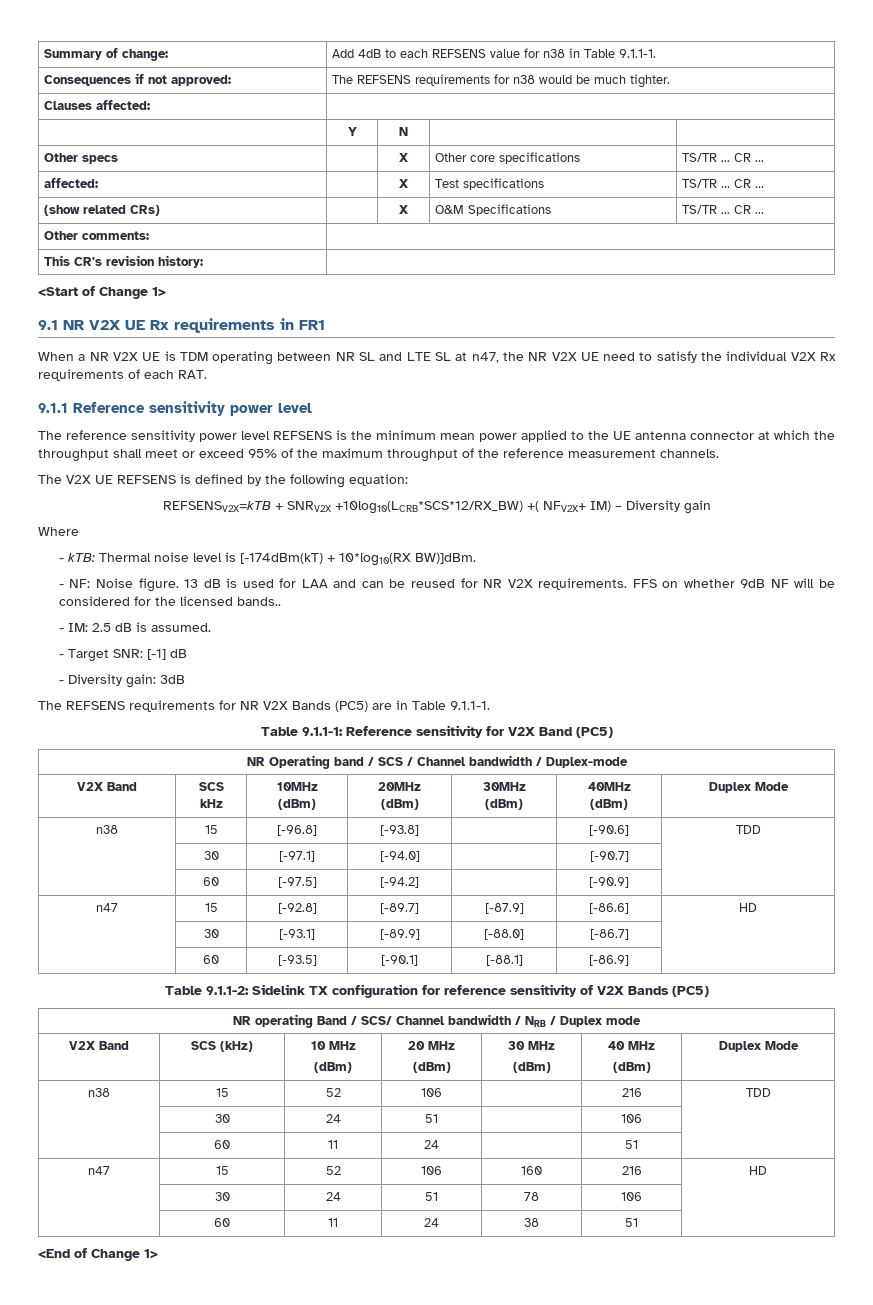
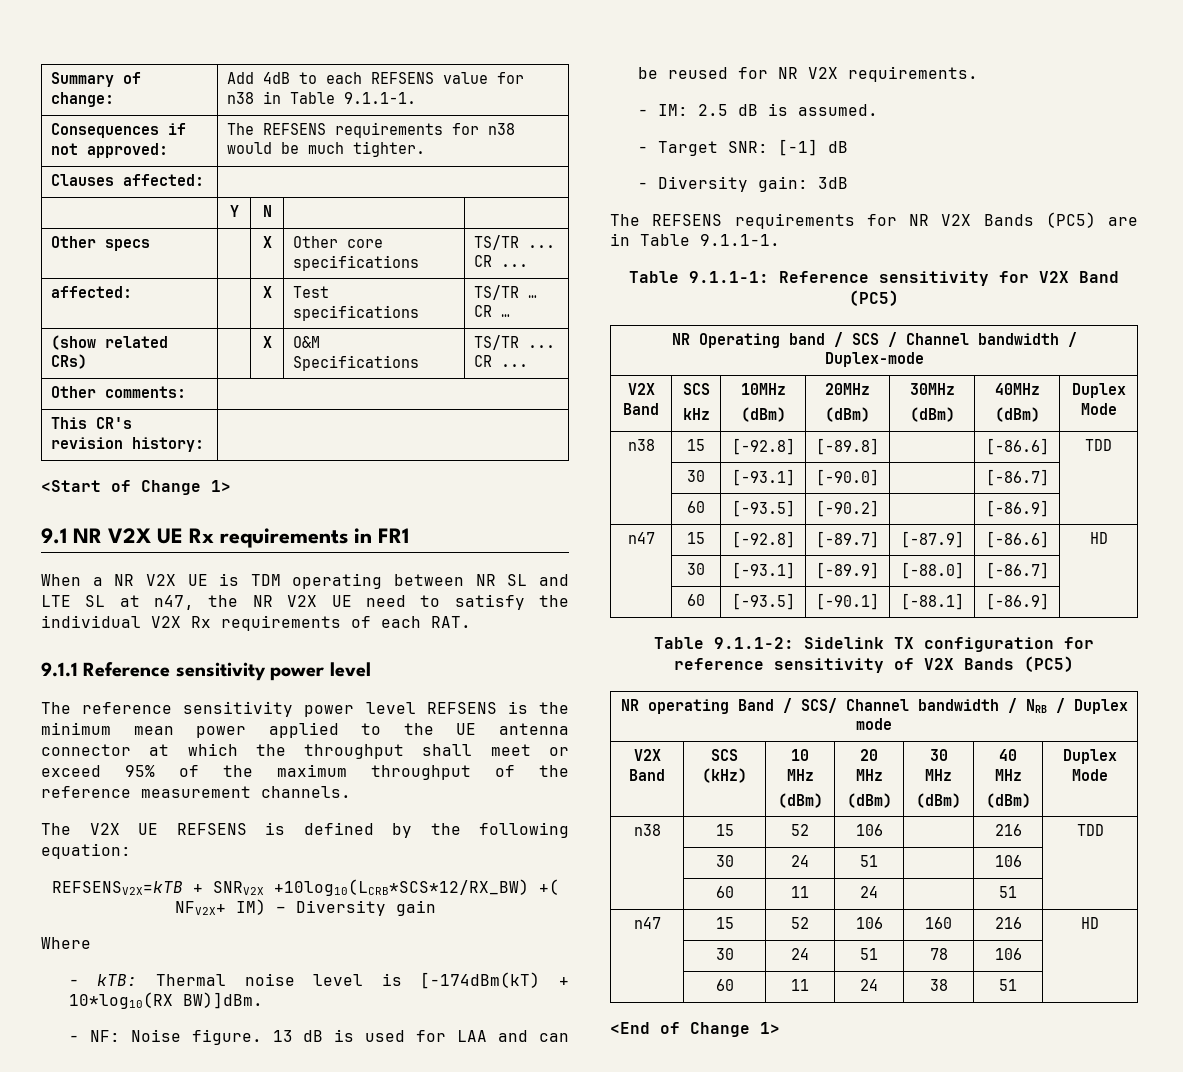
[632,578,836,588] [58,596,281,606] FFS on whether 9dB NF will be considered for the licensed bands.. -> (978, 74) none
[277,825,317,836] [379,825,419,836] [589,825,629,836] [735,825,761,834] [203,851,219,860] [279,851,315,862] [379,851,420,862] [589,851,629,862] [203,877,219,886] [277,877,317,888] [379,877,419,888] [589,877,629,888] [-96.8] | [-93.8] | | [-90.6] | TDD // | 30 | [-97.1] | [-94.0] | | [-90.7] | // | 60 | [-97.5] | [-94.2] | | [-90.9] -> [731,438,795,455] [816,438,879,455] [985,438,1049,455] [1085,439,1112,451] [687,470,705,482] [731,469,795,486] [816,469,879,486] [985,469,1049,486] [687,501,705,513] [731,500,795,517] [816,500,879,517] [985,500,1049,517] [-92.8] | [-89.8] | | [-86.6] | TDD // | 30 | [-93.1] | [-90.0] | | [-86.7] | // | 60 | [-93.5] | [-90.2] | | [-86.9]

